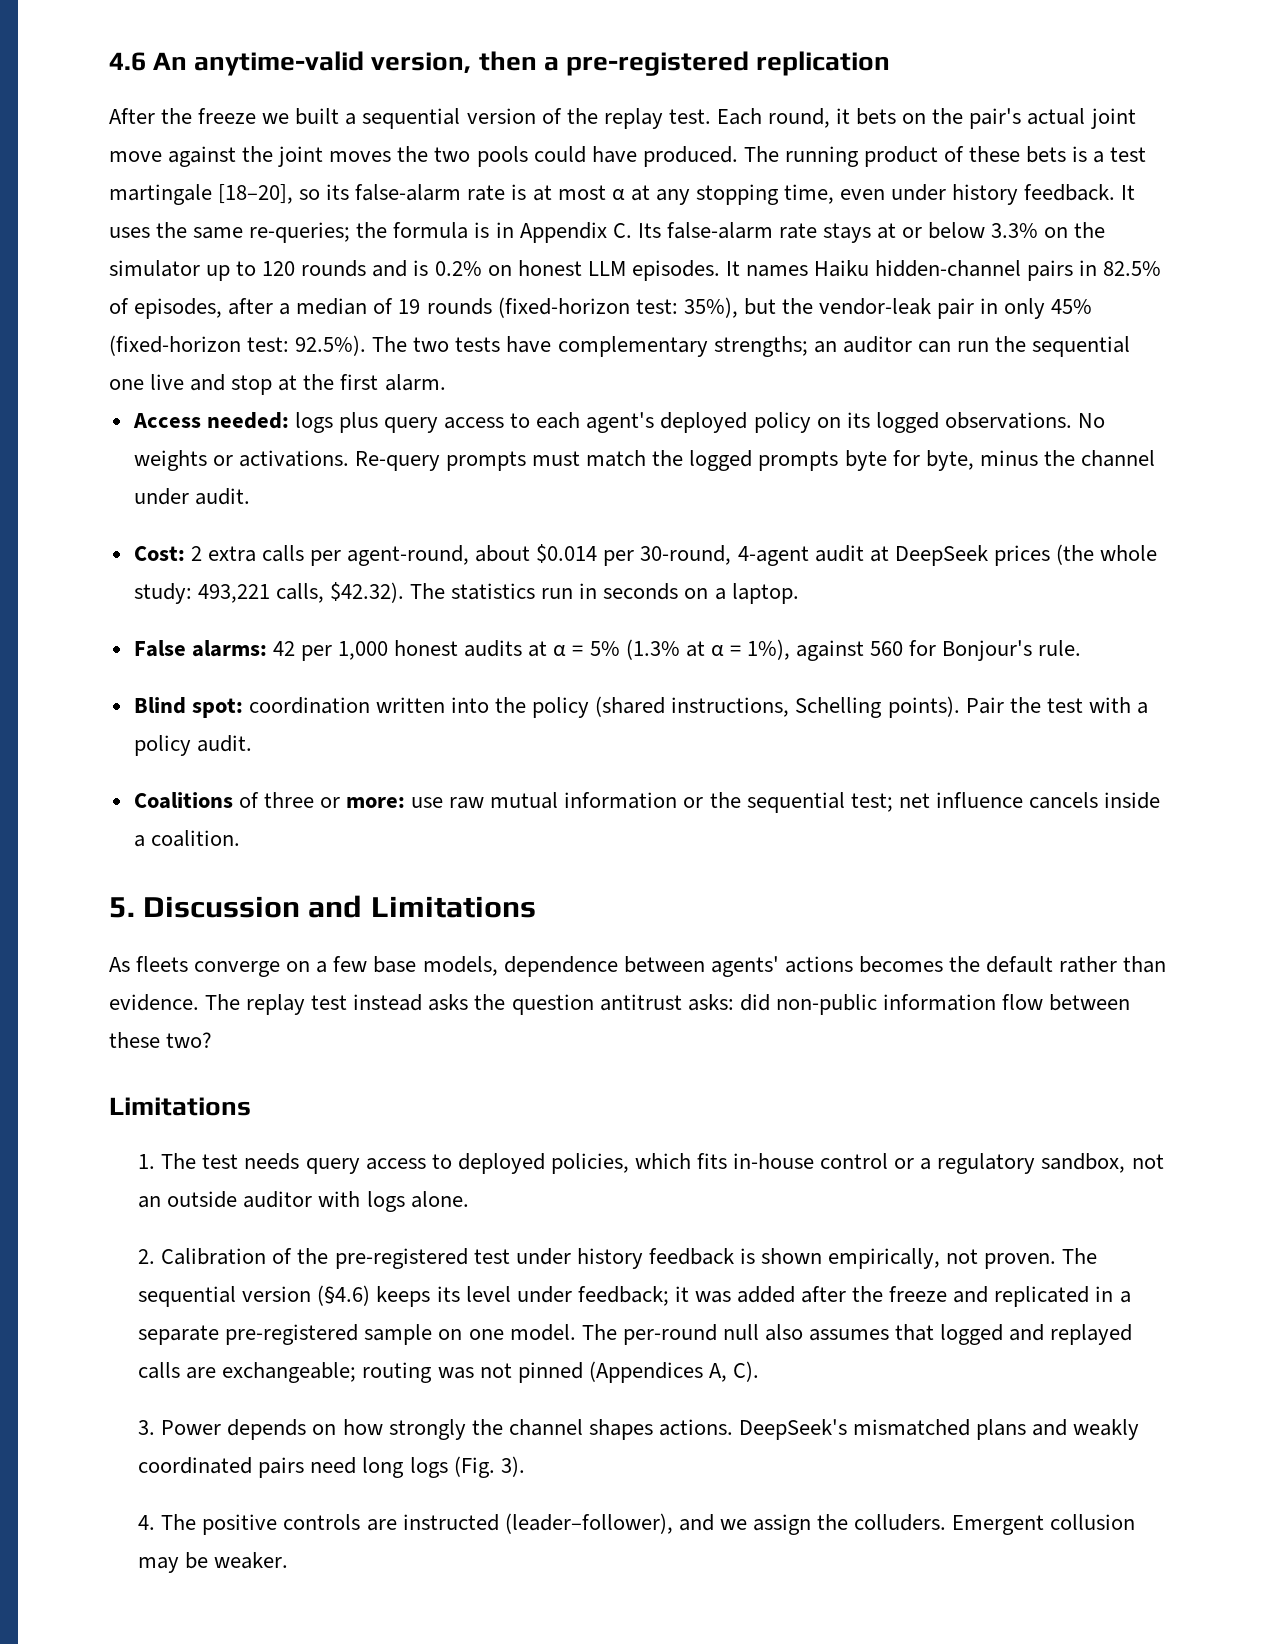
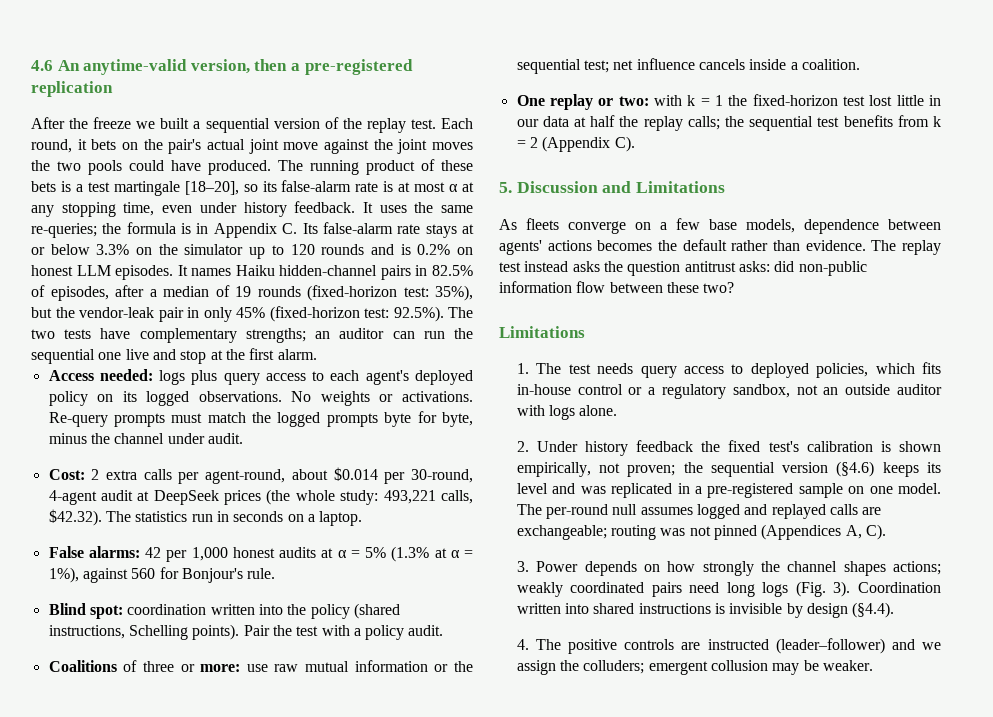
(240, 838) none -> [516,94,941,110] [516,115,941,131] [516,136,635,152] // One replay or two: with k = 1 the fixed-horizon test lost little in our data at half the replay calls; the sequential test benefits from k = 2 (Appendix C).
[161,1248,734,1269] Calibration of the pre-registered test under history feedback -> [536,440,873,456] Under history feedback the fixed test's calibration
[984,1248,1098,1269] proven. The -> [627,462,703,477] proven; the
[516,1286,989,1306] under feedback; it was added after the freeze and -> [552,483,606,494] and was
[138,1325,220,1345] separate -> (702, 490) none
[764,1324,935,1341] also assumes that -> [640,507,693,515] assumes
[658,1419,1068,1440] actions. DeepSeek's mismatched plans and -> [893,561,941,575] actions;
(525, 1466) none -> [857,582,941,593] [516,602,895,618] Coordination written into shared instructions is invisible by design (§4.4).
[504,1513,673,1534] (leader–follower), -> [775,638,885,654] (leader–follower)
[854,1514,1045,1535] colluders. Emergent -> [583,660,708,675] colluders; emergent

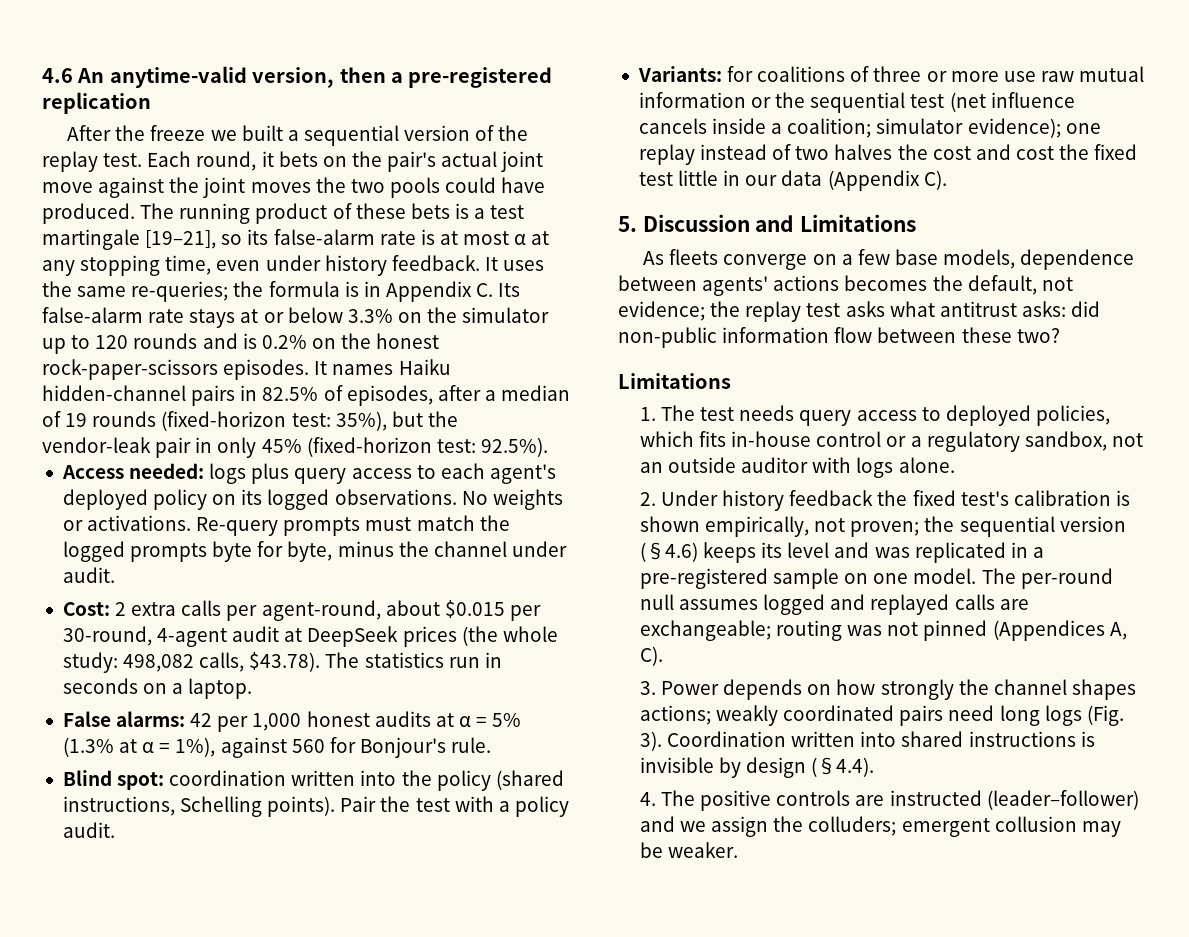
[184,181,239,195] [18–20], -> [145,230,217,249] [19–21],
[31,265,111,276] honest LLM -> [341,333,440,349] [42,359,218,380] the honest rock-paper-scissors
[448,307,473,318] [31,328,474,343] [31,348,317,364] The two tests have complementary strengths; an auditor can run the sequential one live and stop at the first alarm. -> (548, 447) none
[333,467,378,481] $0.014 -> [444,600,505,618] $0.015
[383,490,474,504] [48,509,102,526] 493,221 calls, $42.32). -> [123,652,321,672] 498,082 calls, $43.78).
[48,660,117,672] Coalitions -> [637,66,846,82] Variants: for coalitions
[200,664,241,672] more: -> [950,71,999,82] more
[583,60,634,73] test; net -> [910,92,986,112] test (net
[801,59,860,70] [516,94,941,110] [516,115,941,131] [516,137,538,148] coalition. // One replay or two: with k = 1 the fixed-horizon test lost little in our data at half the replay calls; the sequential test benefits from k = 2 -> [787,118,1101,138] [638,144,1138,165] [638,170,823,186] coalition; simulator evidence); one replay instead of two halves the cost and cost the fixed test little in our data
[682,239,941,255] [499,261,681,276] default rather than evidence. The replay test instead asks the question -> [967,275,1073,295] [618,301,935,322] default, not evidence; the replay test asks what

